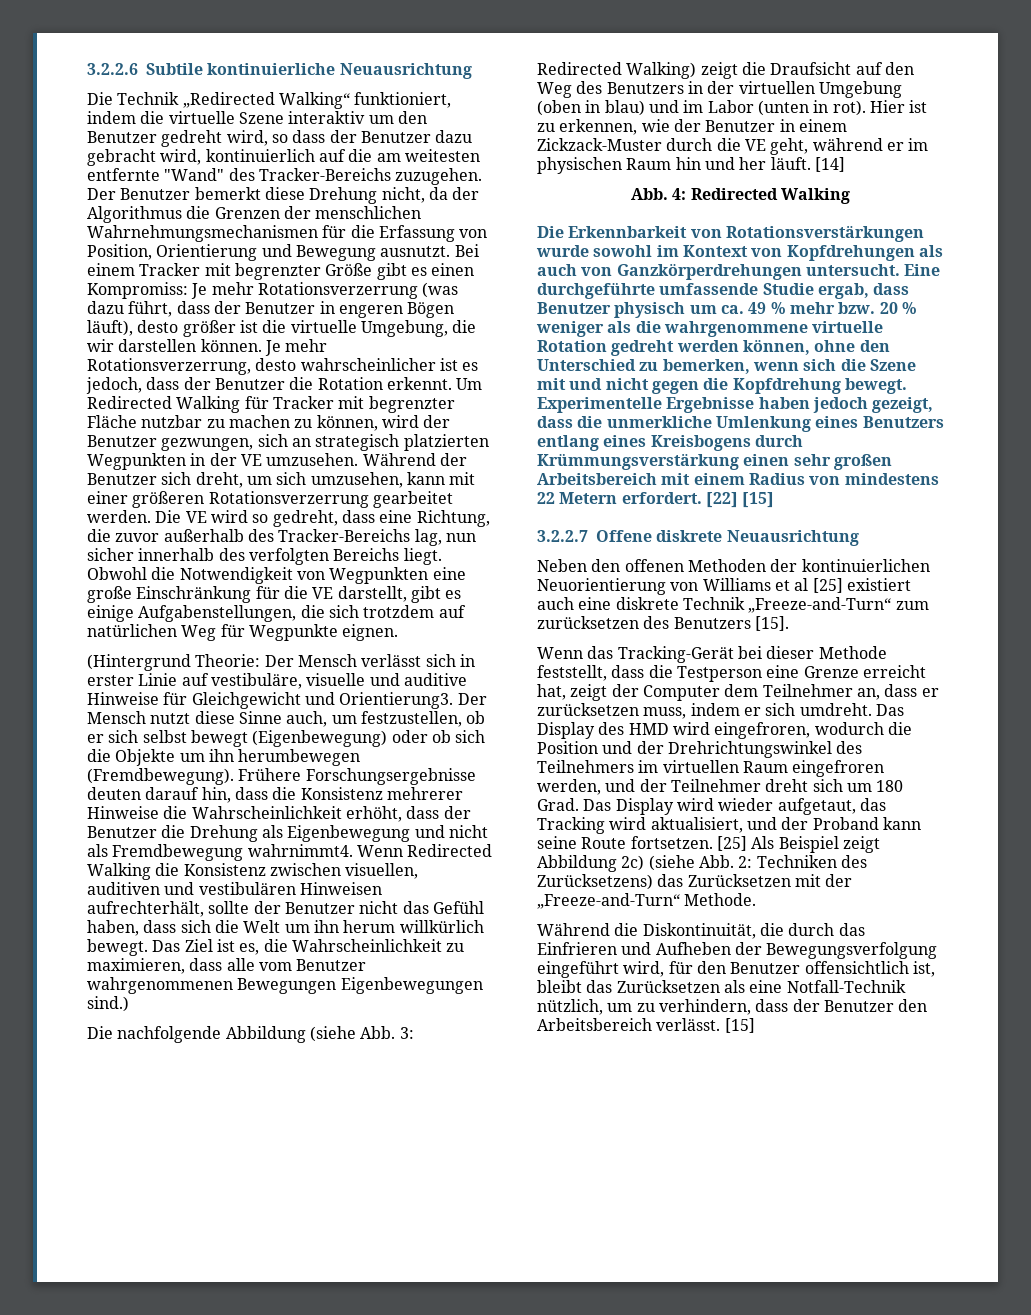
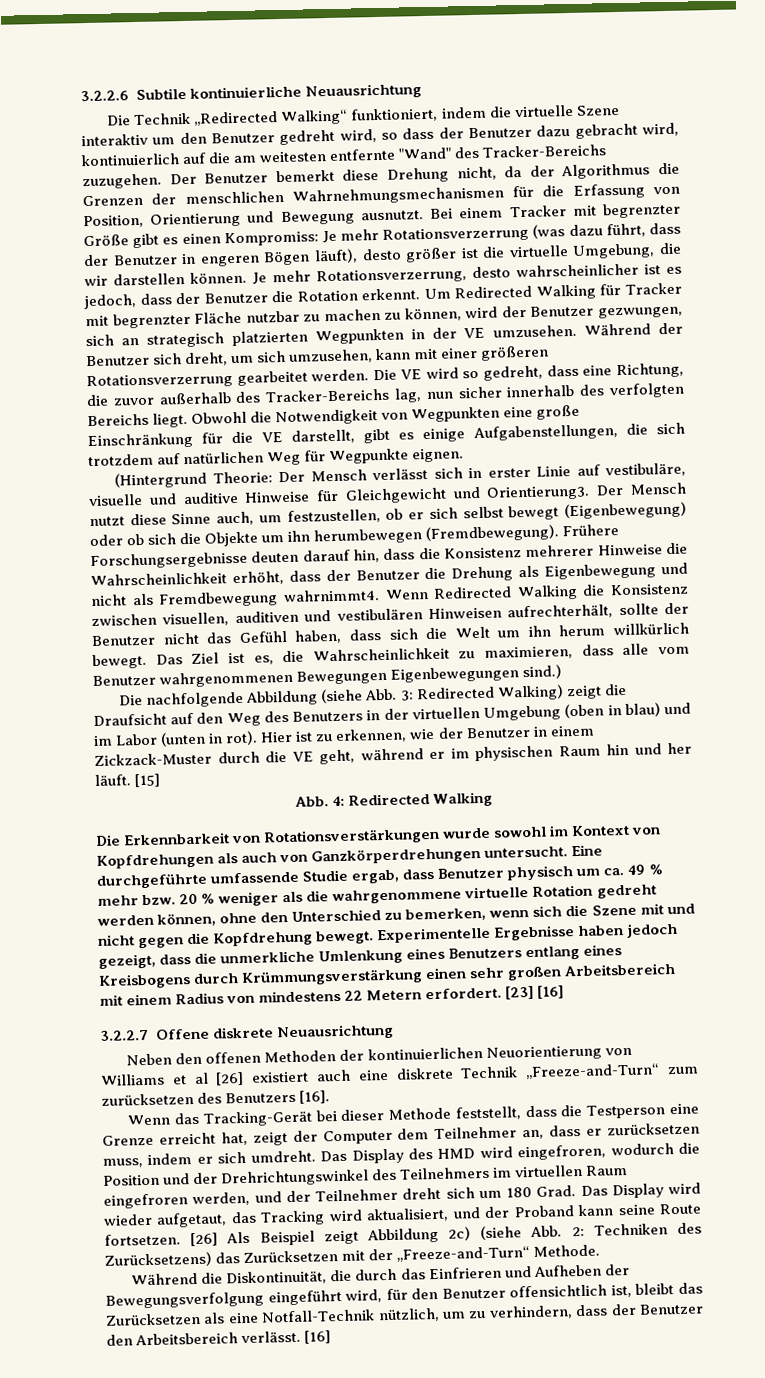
[814,157,845,172] [14] -> [134,773,161,788] [15]
[705,492,775,508] [22] [15] -> [505,985,565,1000] [23] [16]
[812,578,843,593] [25] -> [215,1071,245,1086] [26]
[754,616,789,631] [15]. -> [299,1090,331,1104] [16].
[716,836,747,851] [25] -> [190,1232,219,1247] [26]
[724,1018,755,1033] [15] -> [304,1330,332,1344] [16]

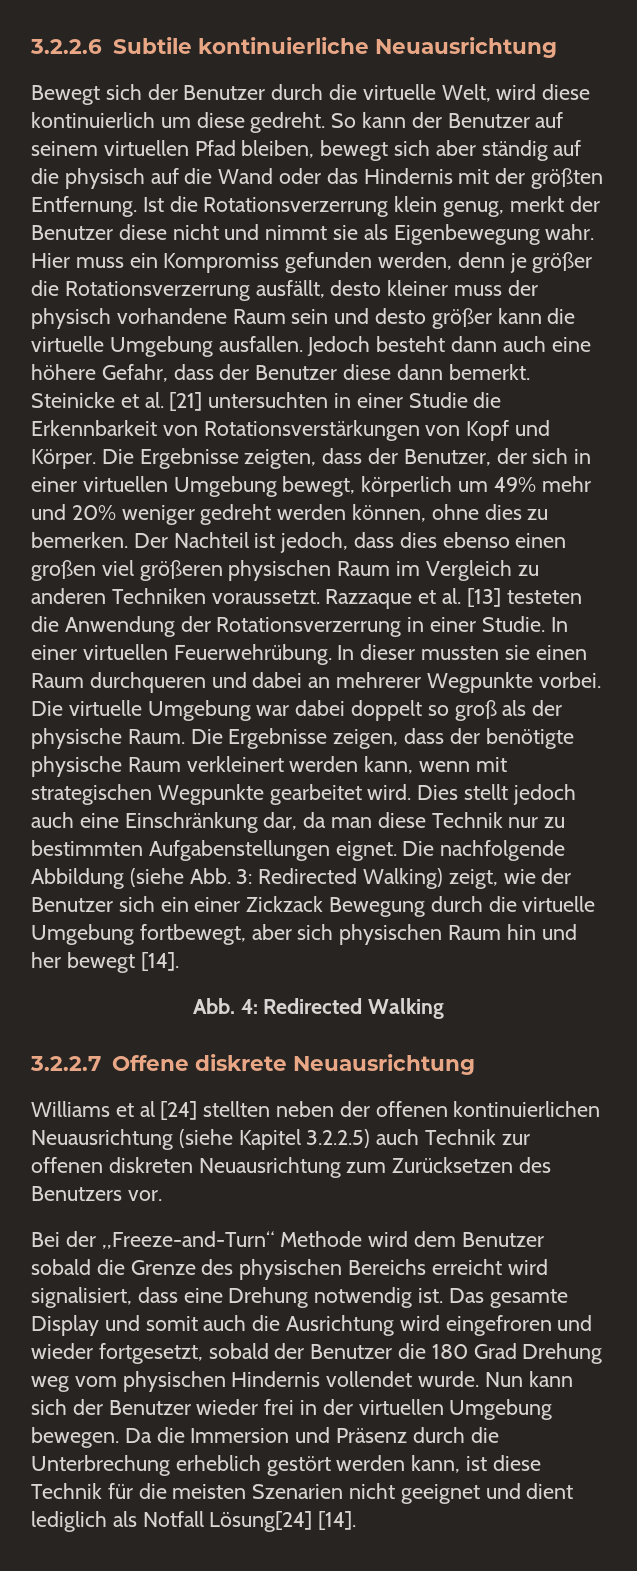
[107,104,620,126] [81,122,679,147] [81,144,607,167] [82,162,681,190] [82,183,680,207] [83,202,682,229] [83,222,682,249] [83,242,682,267] [84,263,682,287] [83,282,682,310] [85,305,684,329] [85,322,683,348] [86,345,550,367] [86,362,684,390] [86,382,684,407] [87,404,581,428] [87,422,685,450] [88,448,465,467] [114,462,686,489] [88,482,687,507] [89,501,688,527] [89,524,620,547] [90,542,688,570] [90,562,688,587] [90,583,689,608] [91,602,689,627] [91,622,689,647] [92,643,690,670] [92,664,563,688] Die Technik „Redirected Walking“ funktioniert, indem die virtuelle Szene interaktiv um den Benutzer gedreht wird, so dass der Benutzer dazu gebracht wird, kontinuierlich auf die am weitesten entfernte "Wand" des Tracker-Bereichs zuzugehen. Der Benutzer bemerkt diese Drehung nicht, da der Algorithmus die Grenzen der menschlichen Wahrnehmungsmechanismen für die Erfassung von Position, Orientierung und Bewegung ausnutzt. Bei einem Tracker mit begrenzter Größe gibt es einen Kompromiss: Je mehr Rotationsverzerrung (was dazu führt, dass der Benutzer in engeren Bögen läuft), desto größer ist die virtuelle Umgebung, die wir darstellen können. Je mehr Rotationsverzerrung, desto wahrscheinlicher ist es jedoch, dass der Benutzer die Rotation erkennt. Um Redirected Walking für Tracker mit begrenzter Fläche nutzbar zu machen zu können, wird der Benutzer gezwungen, sich an strategisch platzierten Wegpunkten in der VE umzusehen. Während der Benutzer sich dreht, um sich umzusehen, kann mit einer größeren Rotationsverzerrung gearbeitet werden. Die VE wird so gedreht, dass eine Richtung, die zuvor außerhalb des Tracker-Bereichs lag, nun sicher innerhalb des verfolgten Bereichs liegt. Obwohl die Notwendigkeit von Wegpunkten eine große Einschränkung für die VE darstellt, gibt es einige Aufgabenstellungen, die sich trotzdem auf natürlichen Weg für Wegpunkte eignen. // (Hintergrund Theorie: Der Mensch verlässt sich in erster Linie auf vestibuläre, visuelle und auditive Hinweise für Gleichgewicht und Orientierung3. Der Mensch nutzt diese Sinne auch, um festzustellen, ob er sich selbst bewegt (Eigenbewegung) oder ob sich die Objekte um ihn herumbewegen (Fremdbewegung). Frühere Forschungsergebnisse deuten darauf hin, dass die Konsistenz mehrerer Hinweise die Wahrscheinlichkeit erhöht, dass der Benutzer die Drehung als Eigenbewegung und nicht als Fremdbewegung wahrnimmt4. Wenn Redirected Walking die Konsistenz zwischen visuellen, auditiven und vestibulären Hinweisen aufrechterhält, sollte der Benutzer nicht das Gefühl haben, dass sich die Welt um ihn herum willkürlich bewegt. Das Ziel ist es, die Wahrscheinlichkeit zu maximieren, dass alle vom Benutzer wahrgenommenen Bewegungen Eigenbewegungen sind.) // -> [31,84,591,105] [31,112,564,133] [31,140,582,161] [31,168,604,189] [31,196,600,217] [31,224,595,245] [31,252,593,273] [31,280,538,301] [31,308,576,329] [31,336,591,357] [31,364,530,382] [31,392,502,411] [31,420,551,441] [31,448,592,469] [31,476,591,497] [31,504,549,525] [31,532,567,553] [31,560,539,581] [31,588,582,609] [31,616,568,637] [31,644,587,665] [31,672,601,693] [31,700,563,721] [31,728,574,749] [31,756,507,777] [31,784,576,805] [31,812,566,833] [31,840,397,861] Bewegt sich der Benutzer durch die virtuelle Welt, wird diese kontinuierlich um diese gedreht. So kann der Benutzer auf seinem virtuellen Pfad bleiben, bewegt sich aber ständig auf die physisch auf die Wand oder das Hindernis mit der größten Entfernung. Ist die Rotationsverzerrung klein genug, merkt der Benutzer diese nicht und nimmt sie als Eigenbewegung wahr. Hier muss ein Kompromiss gefunden werden, denn je größer die Rotationsverzerrung ausfällt, desto kleiner muss der physisch vorhandene Raum sein und desto größer kann die virtuelle Umgebung ausfallen. Jedoch besteht dann auch eine höhere Gefahr, dass der Benutzer diese dann bemerkt. Steinicke et al. [21] untersuchten in einer Studie die Erkennbarkeit von Rotationsverstärkungen von Kopf und Körper. Die Ergebnisse zeigten, dass der Benutzer, der sich in einer virtuellen Umgebung bewegt, körperlich um 49% mehr und 20% weniger gedreht werden können, ohne dies zu bemerken. Der Nachteil ist jedoch, dass dies ebenso einen großen viel größeren physischen Raum im Vergleich zu anderen Techniken voraussetzt. Razzaque et al. [13] testeten die Anwendung der Rotationsverzerrung in einer Studie. In einer virtuellen Feuerwehrübung. In dieser mussten sie einen Raum durchqueren und dabei an mehrerer Wegpunkte vorbei. Die virtuelle Umgebung war dabei doppelt so groß als der physische Raum. Die Ergebnisse zeigen, dass der benötigte physische Raum verkleinert werden kann, wenn mit strategischen Wegpunkte gearbeitet wird. Dies stellt jedoch auch eine Einschränkung dar, da man diese Technik nur zu bestimmten Aufgabenstellungen eignet.
[565,683,627,700] [93,702,692,727] [93,725,595,747] [94,748,470,766] zeigt die Draufsicht auf den Weg des Benutzers in der virtuellen Umgebung (oben in blau) und im Labor (unten in rot). Hier ist zu erkennen, wie der Benutzer in einem Zickzack-Muster durch die VE geht, während er im -> [448,868,572,889] [31,896,596,917] [31,924,334,945] zeigt, wie der Benutzer sich ein einer Zickzack Bewegung durch die virtuelle Umgebung fortbewegt, aber sich
[94,773,161,788] läuft. [15] -> [66,952,179,973] bewegt [14].
[95,824,662,846] [96,844,604,869] [96,864,663,889] [97,884,657,907] [97,903,695,927] [98,922,679,949] [98,944,623,969] [98,962,676,989] [99,985,565,1006] [100,1023,394,1041] [126,1045,632,1066] [100,1063,699,1086] [101,1090,331,1106] [127,1103,699,1127] [102,1122,701,1146] [102,1142,701,1168] [103,1164,629,1187] [103,1182,701,1209] [103,1203,701,1228] [104,1222,702,1247] [104,1244,601,1268] [131,1264,630,1286] [105,1282,703,1309] [105,1303,704,1326] [106,1330,332,1346] Die Erkennbarkeit von Rotationsverstärkungen wurde sowohl im Kontext von Kopfdrehungen als auch von Ganzkörperdrehungen untersucht. Eine durchgeführte umfassende Studie ergab, dass Benutzer physisch um ca. 49 % mehr bzw. 20 % weniger als die wahrgenommene virtuelle Rotation gedreht werden können, ohne den Unterschied zu bemerken, wenn sich die Szene mit und nicht gegen die Kopfdrehung bewegt. Experimentelle Ergebnisse haben jedoch gezeigt, dass die unmerkliche Umlenkung eines Benutzers entlang eines Kreisbogens durch Krümmungsverstärkung einen sehr großen Arbeitsbereich mit einem Radius von mindestens 22 Metern erfordert. [23] [16] // 3.2.2.7 Offene diskrete Neuausrichtung // Neben den offenen Methoden der kontinuierlichen Neuorientierung von Williams et al [26] existiert auch eine diskrete Technik „Freeze-and-Turn“ zum zurücksetzen des Benutzers [16]. // Wenn das Tracking-Gerät bei dieser Methode feststellt, dass die Testperson eine Grenze erreicht hat, zeigt der Computer dem Teilnehmer an, dass er zurücksetzen muss, indem er sich umdreht. Das Display des HMD wird eingefroren, wodurch die Position und der Drehrichtungswinkel des Teilnehmers im virtuellen Raum eingefroren werden, und der Teilnehmer dreht sich um 180 Grad. Das Display wird wieder aufgetaut, das Tracking wird aktualisiert, und der Proband kann seine Route fortsetzen. [26] Als Beispiel zeigt Abbildung 2c) (siehe Abb. 2: Techniken des Zurücksetzens) das Zurücksetzen mit der „Freeze-and-Turn“ Methode. // Während die Diskontinuität, die durch das Einfrieren und Aufheben der Bewegungsverfolgung eingeführt wird, für den Benutzer offensichtlich ist, bleibt das Zurücksetzen als eine Notfall-Technik nützlich, um zu verhindern, dass der Benutzer den Arbeitsbereich verlässt. [16] -> [30,1054,475,1075] [31,1101,601,1120] [31,1129,530,1150] [31,1157,552,1178] [31,1186,162,1201] [31,1231,544,1249] [31,1259,548,1280] [31,1287,568,1308] [31,1315,593,1336] [31,1343,603,1364] [31,1371,573,1392] [31,1399,553,1420] [31,1427,499,1448] [31,1455,541,1476] [31,1483,574,1504] [31,1511,357,1532] 3.2.2.7 Offene diskrete Neuausrichtung // Williams et al [24] stellten neben der offenen kontinuierlichen Neuausrichtung (siehe Kapitel 3.2.2.5) auch Technik zur offenen diskreten Neuausrichtung zum Zurücksetzen des Benutzers vor. // Bei der „Freeze-and-Turn“ Methode wird dem Benutzer sobald die Grenze des physischen Bereichs erreicht wird signalisiert, dass eine Drehung notwendig ist. Das gesamte Display und somit auch die Ausrichtung wird eingefroren und wieder fortgesetzt, sobald der Benutzer die 180 Grad Drehung weg vom physischen Hindernis vollendet wurde. Nun kann sich der Benutzer wieder frei in der virtuellen Umgebung bewegen. Da die Immersion und Präsenz durch die Unterbrechung erheblich gestört werden kann, ist diese Technik für die meisten Szenarien nicht geeignet und dient lediglich als Notfall Lösung[24] [14].

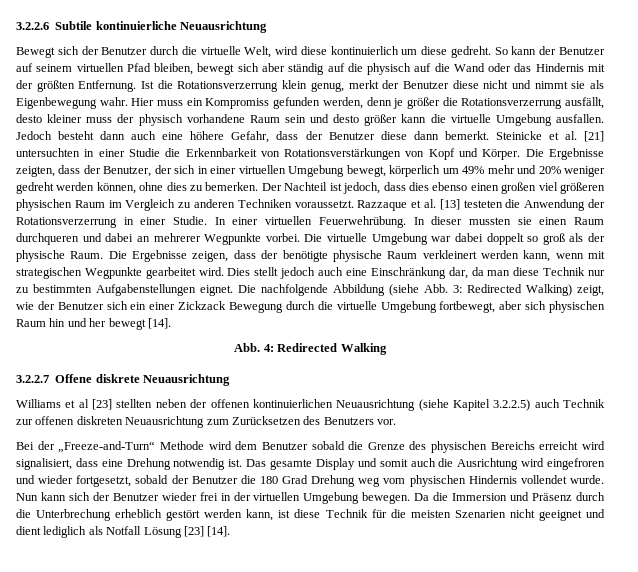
[160,1101,198,1120] [24] -> [92,399,113,410] [23]
[209,1511,313,1532] Lösung[24] -> [143,526,204,538] Lösung [23]

